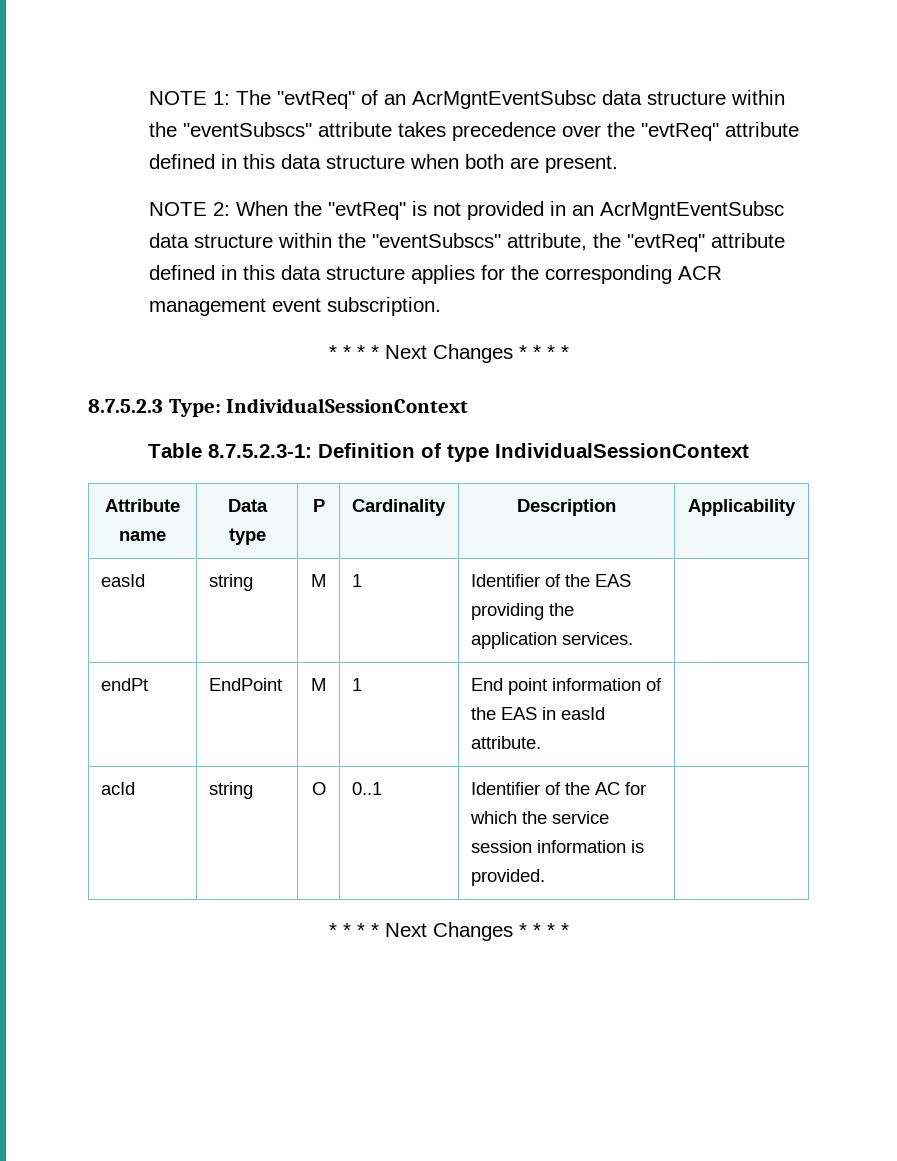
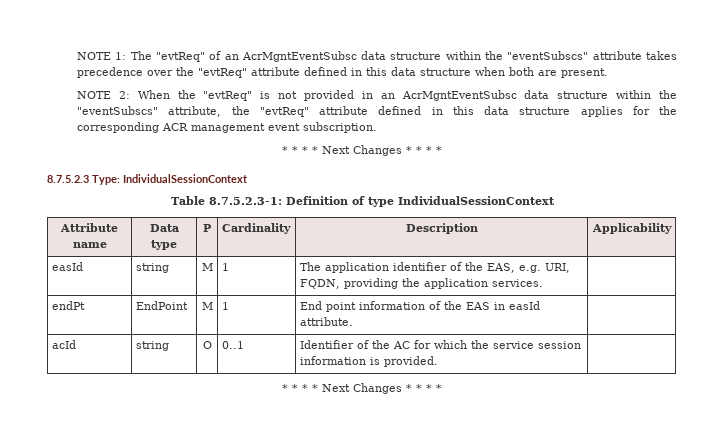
[470,574,631,587] Identifier of the EAS -> [299,262,570,273] [299,279,340,289] The application identifier of the EAS, e.g. URI, FQDN,

